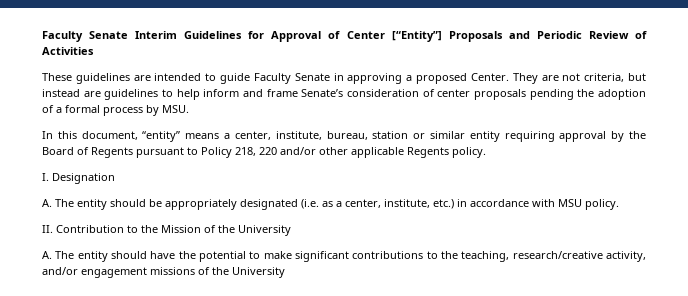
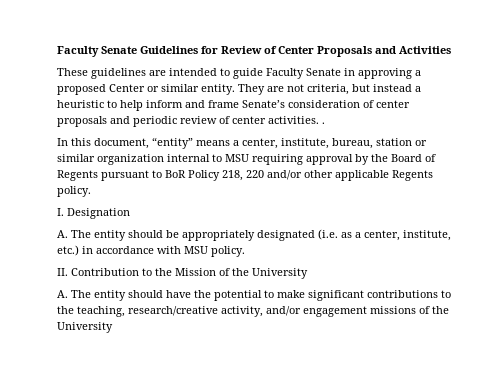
[42,31,178,42] Faculty Senate Interim -> [57,46,137,57] Faculty Senate
[271,31,322,42] Approval -> [221,46,262,54] Review
[391,31,442,42] [“Entity”] -> (314, 50) none
[536,31,648,39] Periodic Review of -> (396, 50) none
[470,73,509,81] Center. -> [109,84,235,95] Center or similar entity.
[83,89,159,100] are guidelines -> [415,86,421,92] [57,100,104,108] a heuristic
[529,89,646,100] [42,105,189,116] pending the adoption of a formal process by MSU. -> [110,116,325,127] and periodic review of center activities. .
[469,131,500,142] entity -> [97,154,249,165] organization internal to MSU
(198, 151) none -> [165,170,186,178] BoR

